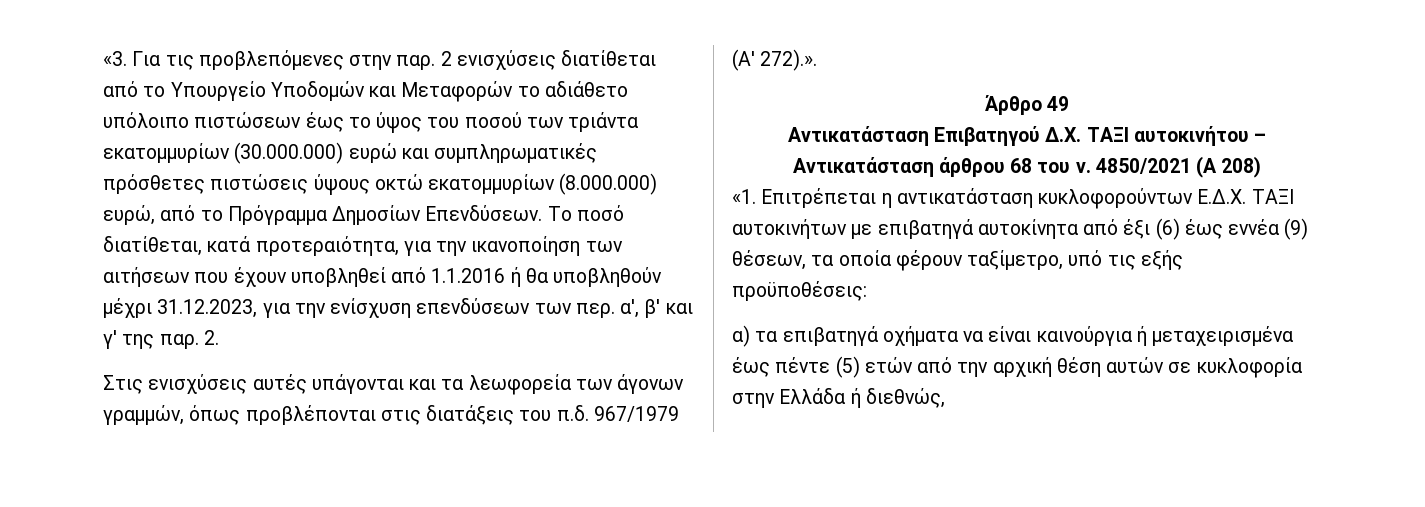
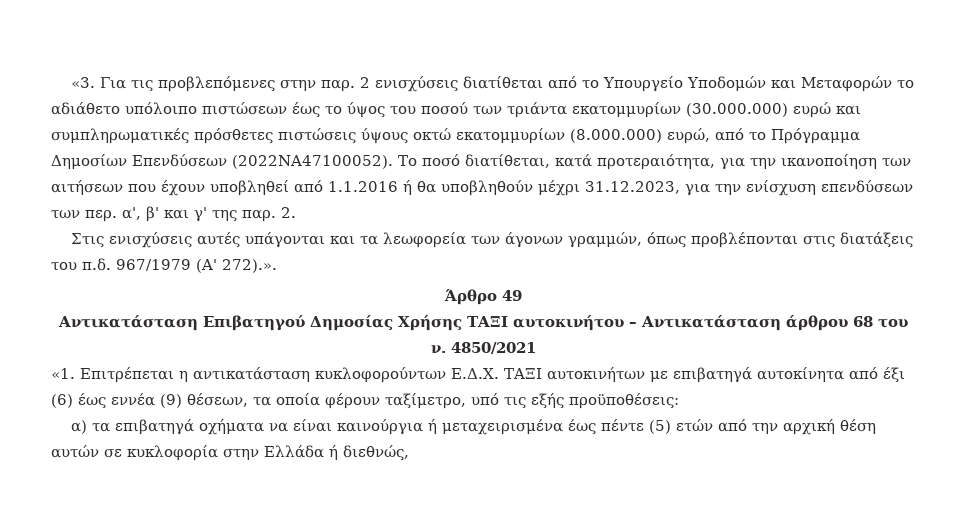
[425,205,543,221] Επενδύσεων. -> [132,154,393,169] Επενδύσεων (2022ΝΑ47100052).
[1045,127,1082,142] Δ.Χ. -> [310,315,462,331] Δημοσίας Χρήσης
[1196,156,1262,178] (Α 208) -> (536, 348) none

